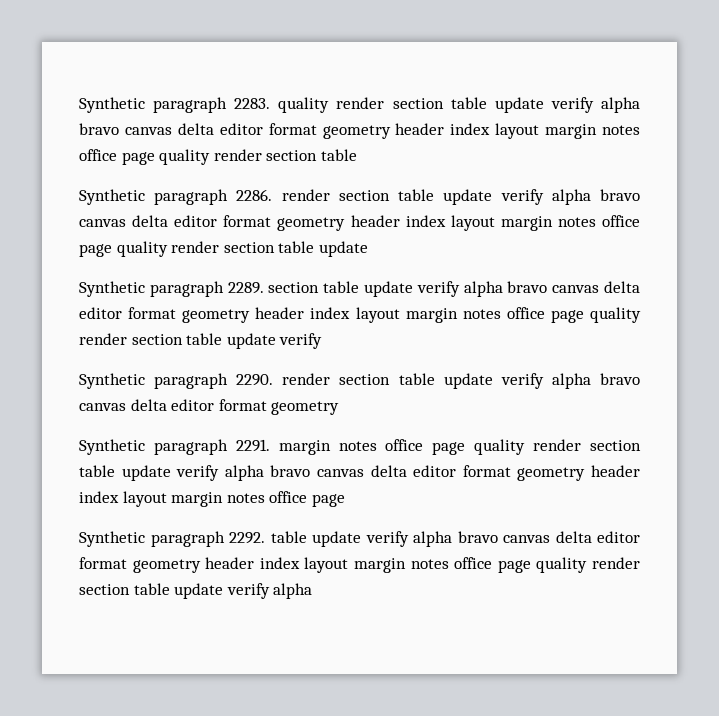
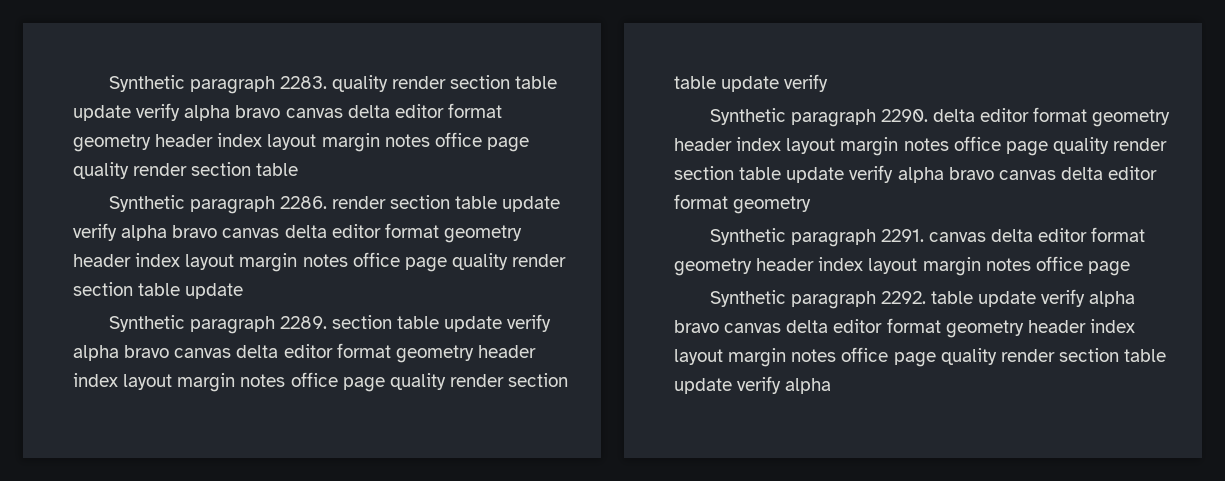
(274, 380) none -> [933,107,1171,127] [674,136,1109,156] delta editor format geometry header index layout margin notes office page quality
[278,439,641,455] [79,465,311,481] margin notes office page quality render section table update verify alpha bravo -> (924, 235) none

